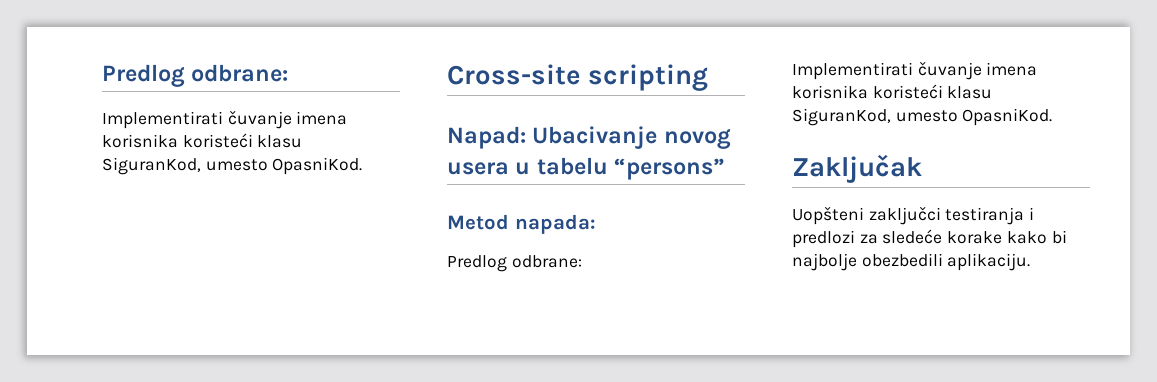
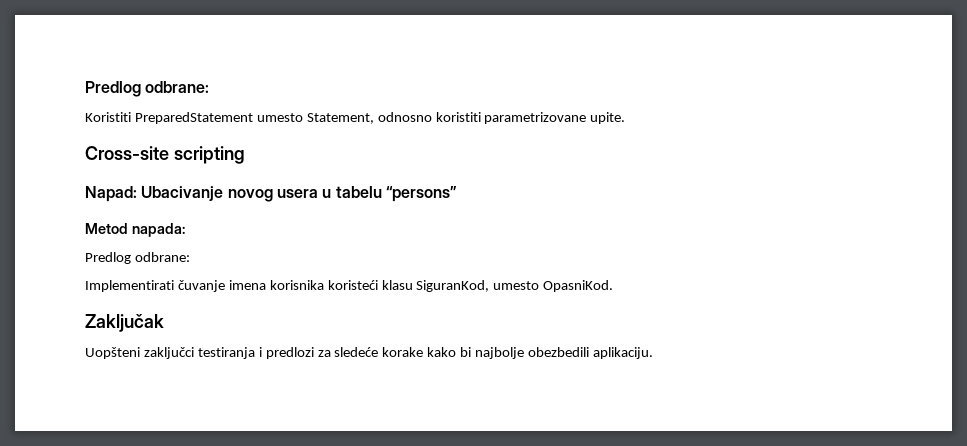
[102,64,289,87] [102,110,348,129] [102,133,303,148] [102,157,363,175] Predlog odbrane: // Implementirati čuvanje imena korisnika koristeći klasu SiguranKod, umesto OpasniKod. -> [85,81,210,97] [85,112,626,124] Predlog odbrane: // Koristiti PreparedStatement umesto Statement, odnosno koristiti parametrizovane upite.

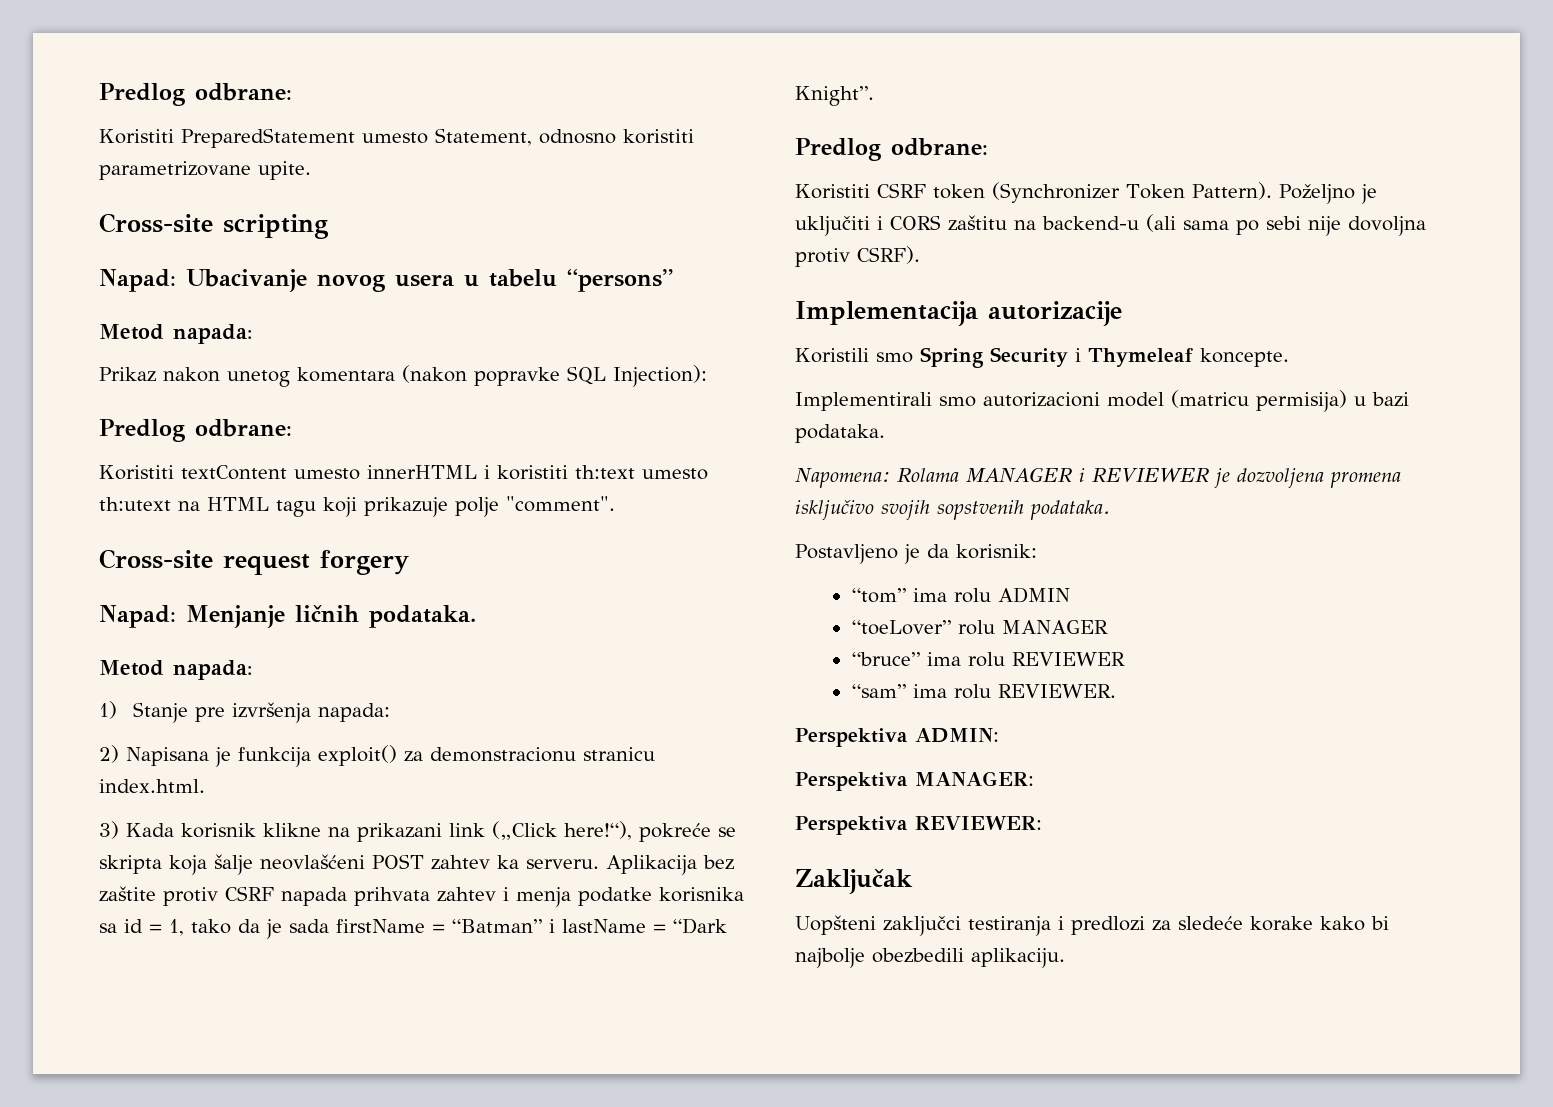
[85,252,190,264] [85,280,614,292] Predlog odbrane: // Implementirati čuvanje imena korisnika koristeći klasu SiguranKod, umesto OpasniKod. -> [99,365,707,387] [99,419,292,442] [99,465,708,480] [99,496,615,517] [99,549,409,575] [99,605,476,628] [99,660,252,680] [99,701,390,723] [99,745,655,767] [99,779,205,793] [99,821,736,842] [99,854,734,875] [99,886,744,907] [99,918,727,939] [795,86,874,106] [795,138,988,161] [795,182,1377,204] [795,214,1426,236] [795,246,920,267] [795,301,1122,326] [795,347,1289,368] [795,390,1409,412] [795,424,885,443] [795,467,1401,488] [795,500,1110,520] [795,544,1037,564] [851,587,1070,603] [851,620,1108,635] [851,652,1125,667] [851,684,1116,699] [795,728,999,747] [795,771,1034,791] [795,816,1042,835] Prikaz nakon unetog komentara (nakon popravke SQL Injection): // Predlog odbrane: // Koristiti textContent umesto innerHTML i koristiti th:text umesto th:utext na HTML tagu koji prikazuje polje "comment". // Cross-site request forgery // Napad: Menjanje ličnih podataka. // Metod napada: // 1) Stanje pre izvršenja napada: // 2) Napisana je funkcija exploit() za demonstracionu stranicu index.html. // 3) Kada korisnik klikne na prikazani link („Click here!“), pokreće se skripta koja šalje neovlašćeni POST zahtev ka serveru. Aplikacija bez zaštite protiv CSRF napada prihvata zahtev i menja podatke korisnika sa id = 1, tako da je sada firstName = “Batman” i lastName = “Dark Knight”. // Predlog odbrane: // Koristiti CSRF token (Synchronizer Token Pattern). Poželjno je uključiti i CORS zaštitu na backend-u (ali sama po sebi nije dovoljna protiv CSRF). // Implementacija autorizacije // Koristili smo Spring Security i Thymeleaf koncepte. // Implementirali smo autorizacioni model (matricu permisija) u bazi podataka. // Napomena: Rolama MANAGER i REVIEWER je dozvoljena promena isključivo svojih sopstvenih podataka. // Postavljeno je da korisnik: // “tom” ima rolu ADMIN // “toeLover” rolu MANAGER // “bruce” ima rolu REVIEWER // “sam” ima rolu REVIEWER. // Perspektiva ADMIN: // Perspektiva MANAGER: // Perspektiva REVIEWER:

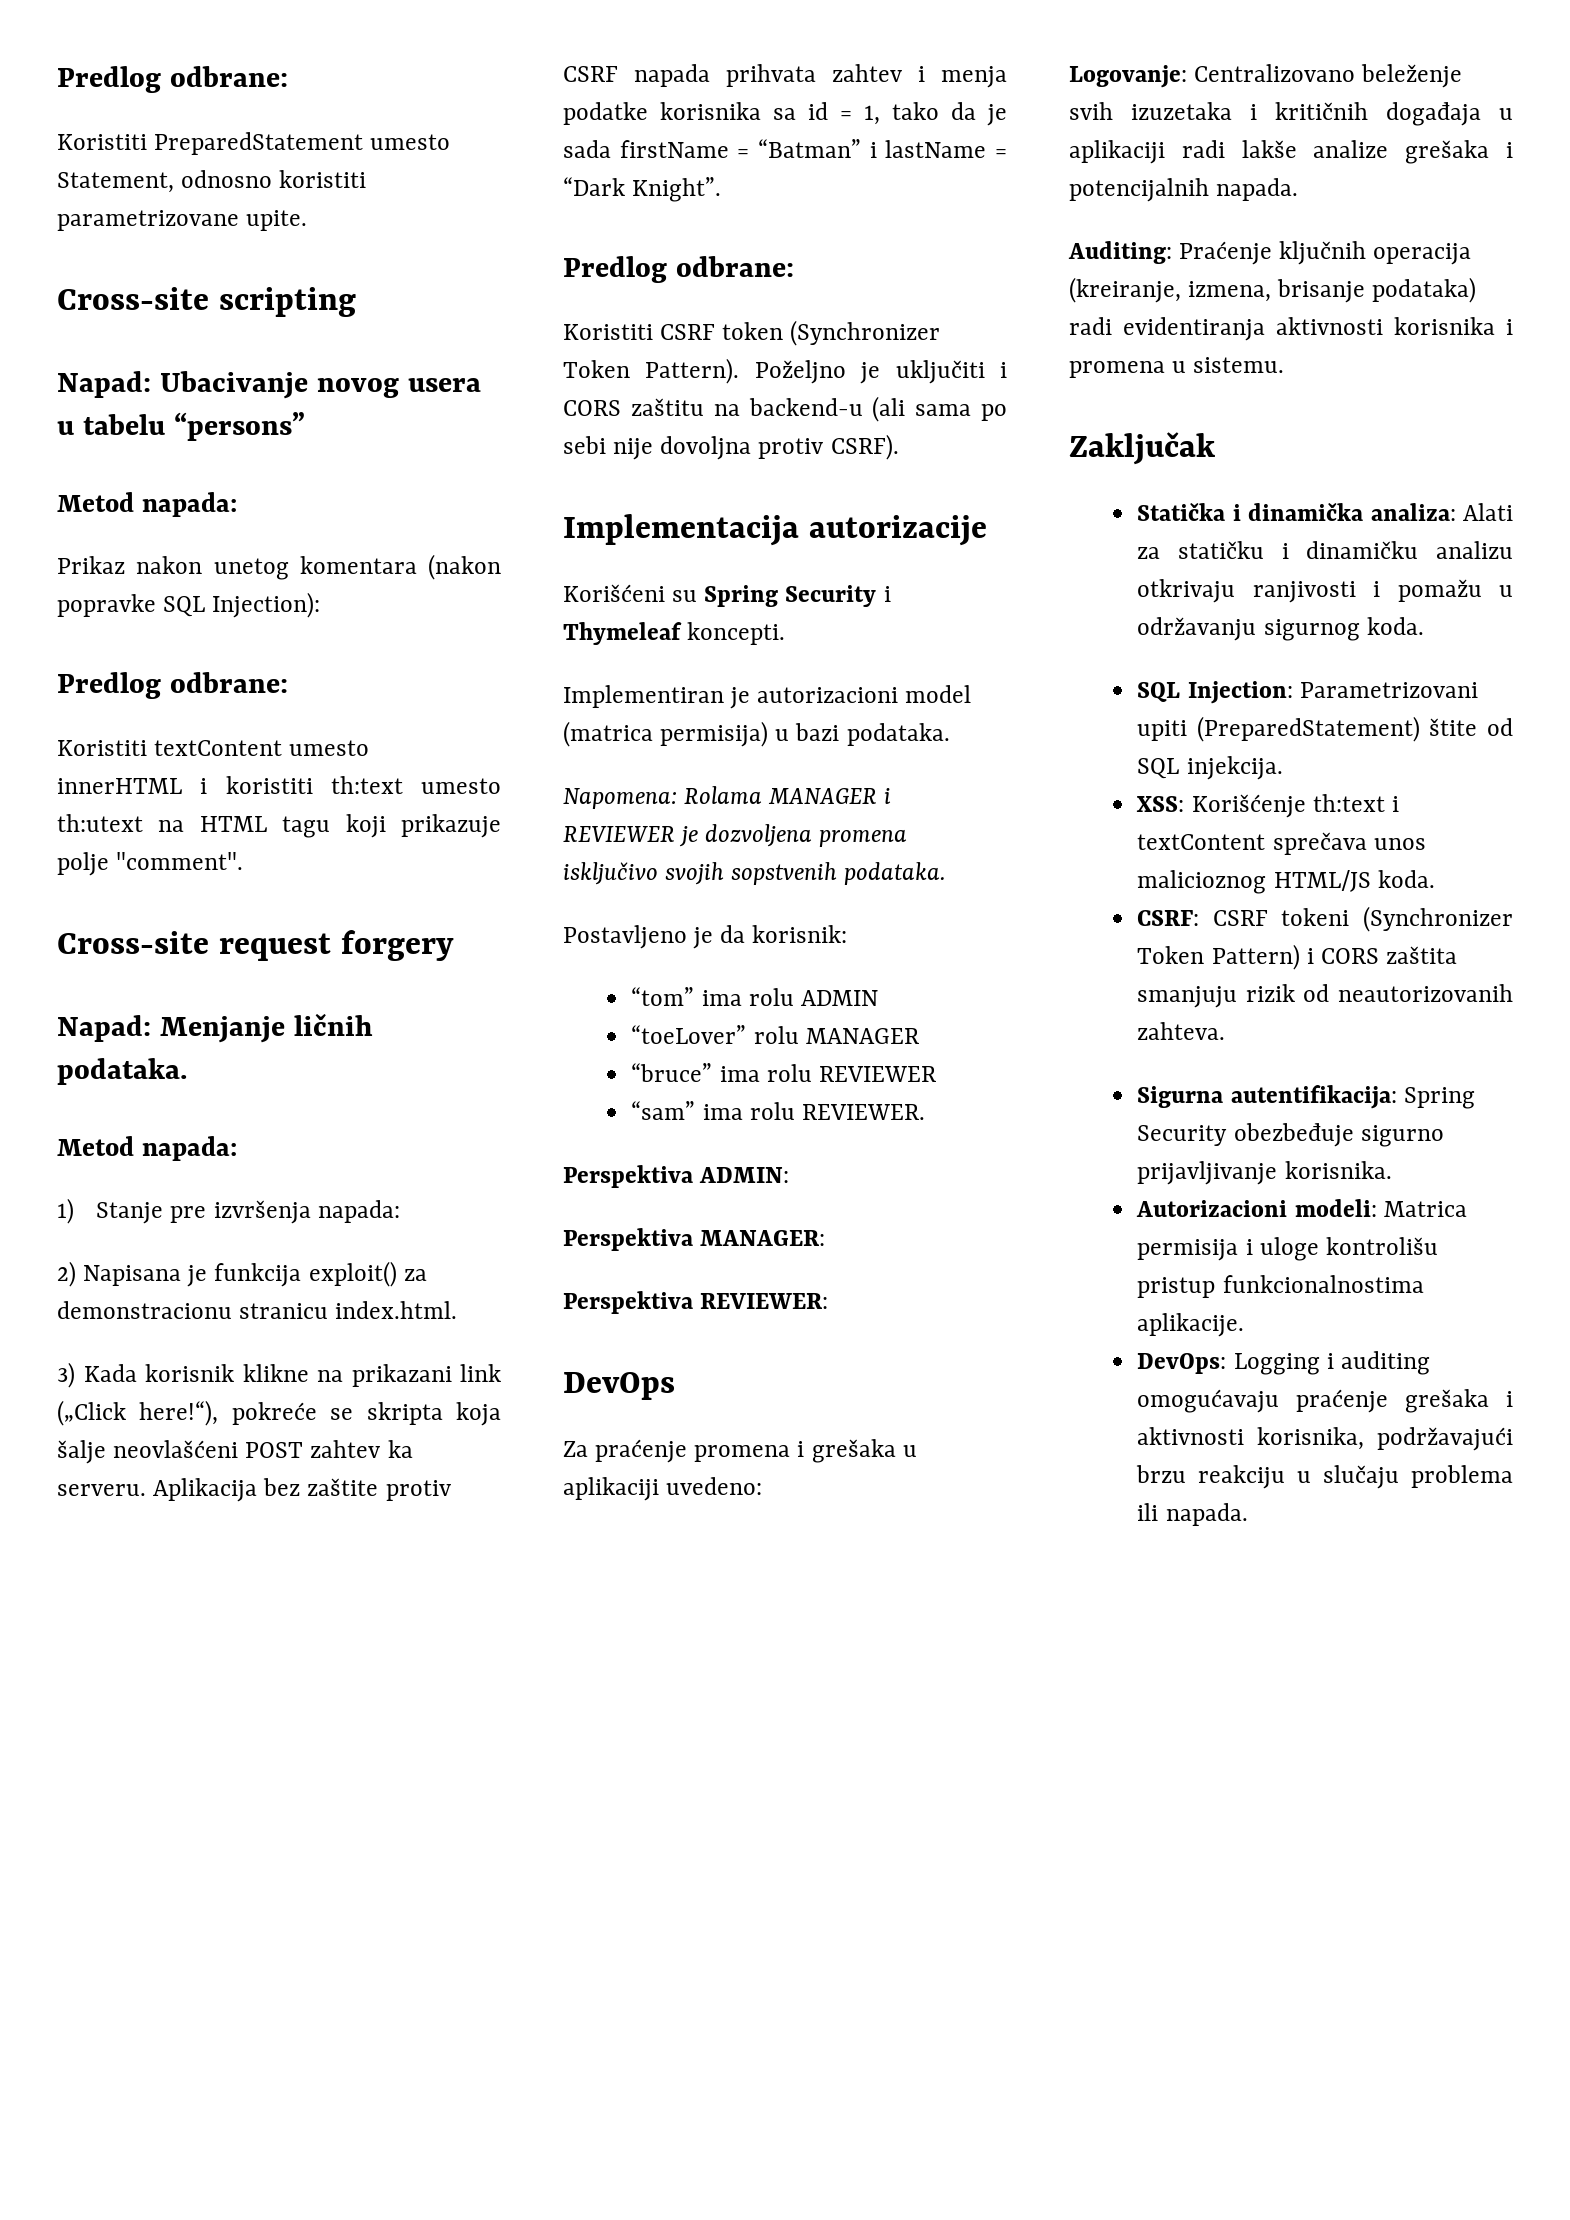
[795,348,913,363] Koristili smo -> [563,584,698,602] Korišćeni su
[1200,348,1289,367] [795,392,976,411] koncepte. // Implementirali smo -> [687,622,786,645] [563,685,751,709] koncepti. // Implementiran je
[1171,390,1249,408] (matricu -> [563,721,653,747] (matrica
[795,869,913,894] [795,915,1389,936] [795,948,1065,968] Zaključak // Uopšteni zaključci testiranja i predlozi za sledeće korake kako bi najbolje obezbedili aplikaciju. -> [563,1372,675,1400] [563,1439,917,1463] [563,1477,763,1501] [1069,64,1463,88] [1069,102,1513,126] [1069,140,1513,164] [1069,178,1299,202] [1068,241,1472,265] [1069,277,1477,303] [1069,317,1513,341] [1069,357,1285,378] [1069,432,1215,465] [1137,502,1513,521] [1137,541,1513,559] [1137,579,1513,603] [1137,617,1424,641] [1137,681,1478,704] [1137,716,1513,742] [1137,756,1283,780] [1136,794,1399,818] [1137,832,1426,855] [1137,870,1435,894] [1137,906,1513,932] [1137,944,1457,970] [1137,984,1513,1008] [1137,1022,1226,1040] [1137,1085,1475,1109] [1137,1123,1444,1147] [1137,1161,1392,1185] [1136,1199,1467,1217] [1137,1237,1438,1261] [1137,1275,1424,1298] [1137,1313,1245,1337] [1137,1351,1430,1375] [1137,1389,1513,1413] [1137,1427,1513,1451] [1136,1465,1513,1489] [1137,1503,1248,1526] DevOps // Za praćenje promena i grešaka u aplikaciji uvedeno: // Logovanje: Centralizovano beleženje svih izuzetaka i kritičnih događaja u aplikaciji radi lakše analize grešaka i potencijalnih napada. // Auditing: Praćenje ključnih operacija (kreiranje, izmena, brisanje podataka) radi evidentiranja aktivnosti korisnika i promena u sistemu. // Zaključak // Statička i dinamička analiza: Alati za statičku i dinamičku analizu otkrivaju ranjivosti i pomažu u održavanju sigurnog koda. // SQL Injection: Parametrizovani upiti (PreparedStatement) štite od SQL injekcija. // XSS: Korišćenje th:text i textContent sprečava unos malicioznog HTML/JS koda. // CSRF: CSRF tokeni (Synchronizer Token Pattern) i CORS zaštita smanjuju rizik od neautorizovanih zahteva. // Sigurna autentifikacija: Spring Security obezbeđuje sigurno prijavljivanje korisnika. // Autorizacioni modeli: Matrica permisija i uloge kontrolišu pristup funkcionalnostima aplikacije. // DevOps: Logging i auditing omogućavaju praćenje grešaka i aktivnosti korisnika, podržavajući brzu reakciju u slučaju problema ili napada.

